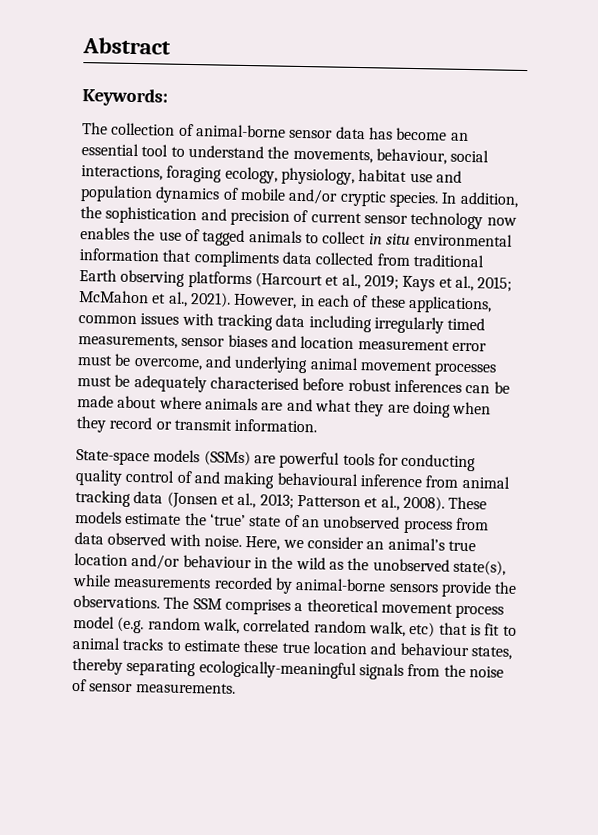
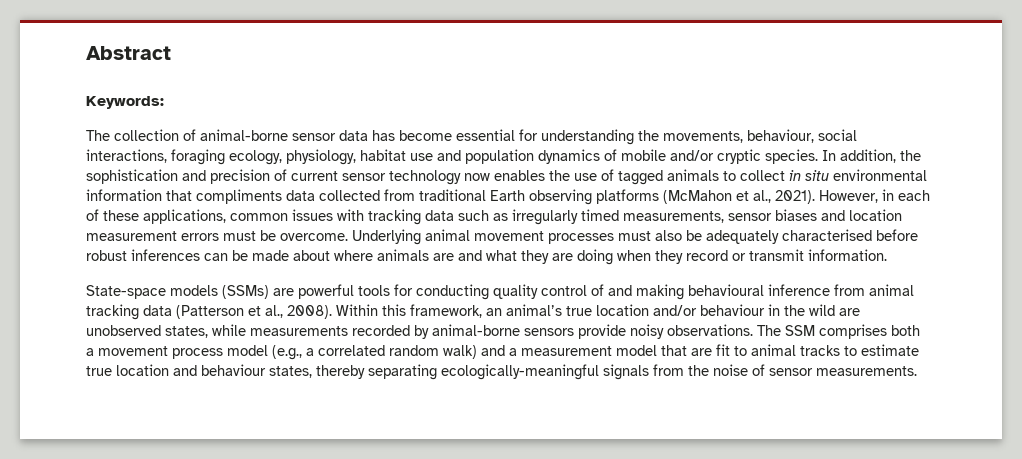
[450,132,469,141] [81,143,264,159] an essential tool to understand -> [456,129,634,145] essential for understanding
[254,272,513,292] [79,290,149,304] (Harcourt et al., 2019; Kays et al., 2015; McMahon -> [663,190,732,204] (McMahon
[308,315,372,333] including -> [458,210,508,221] such as
[451,342,487,352] [77,353,309,374] error must be overcome, and underlying -> [181,229,421,245] errors must be overcome. Underlying
(112, 381) none -> [655,230,682,241] also
[166,491,488,512] [75,510,489,534] [74,531,364,551] (Jonsen et al., 2013; Patterson et al., 2008). These models estimate the ‘true’ state of an unobserved process from data observed with noise. Here, we consider -> [176,304,482,319] (Patterson et al., 2008). Within this framework,
[328,557,506,576] as the unobserved state(s), -> [839,308,860,316] [86,325,208,338] are unobserved states,
[494,581,518,594] the -> [630,324,664,339] noisy
[294,599,379,613] a theoretical -> [891,325,920,336] [86,348,94,356] both a
[117,616,481,638] (e.g. random walk, correlated random walk, etc) that is -> [272,345,712,360] (e.g., a correlated random walk) and a measurement model that are
[243,640,279,653] these -> (919, 350) none

